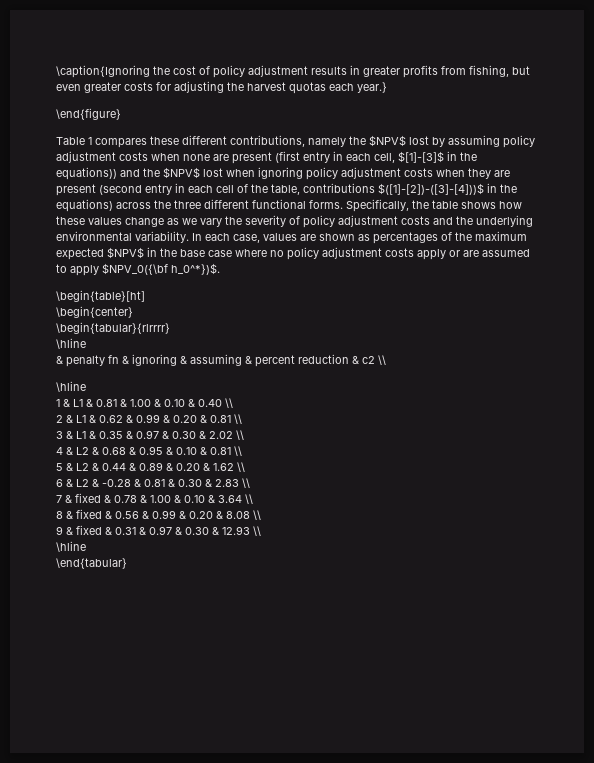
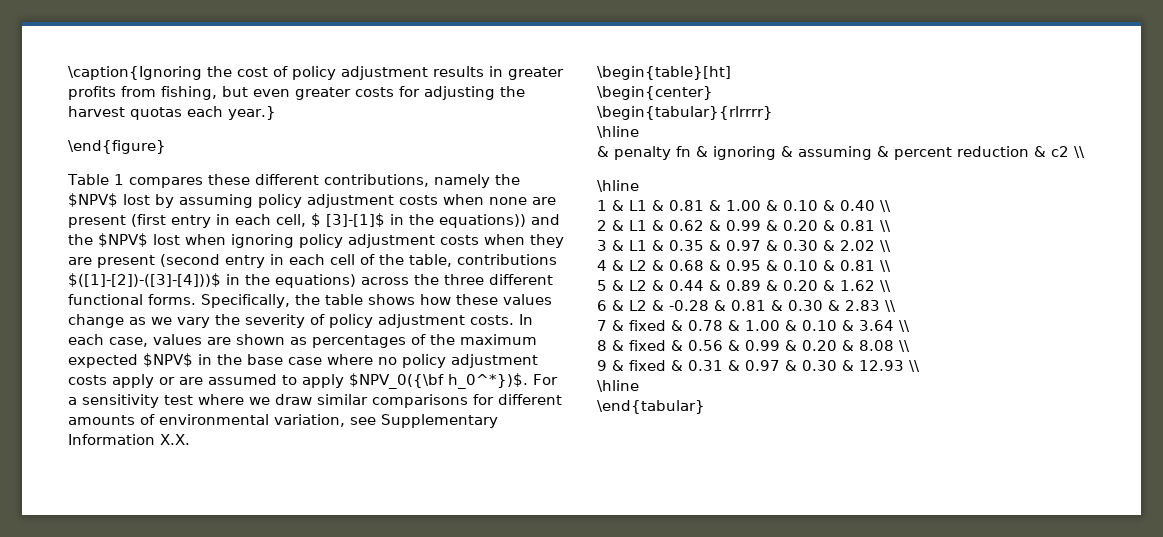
[398,151,444,163] $[1]-[3]$ -> [311,213,385,227] $ [3]-[1]$
[401,215,533,227] [56,231,189,243] costs and the underlying environmental variability. -> [470,315,514,325] costs.
(220, 269) none -> [533,374,558,385] [68,394,562,408] [68,414,498,428] [68,434,190,445] For a sensitivity test where we draw similar comparisons for different amounts of environmental variation, see Supplementary Information X.X.

